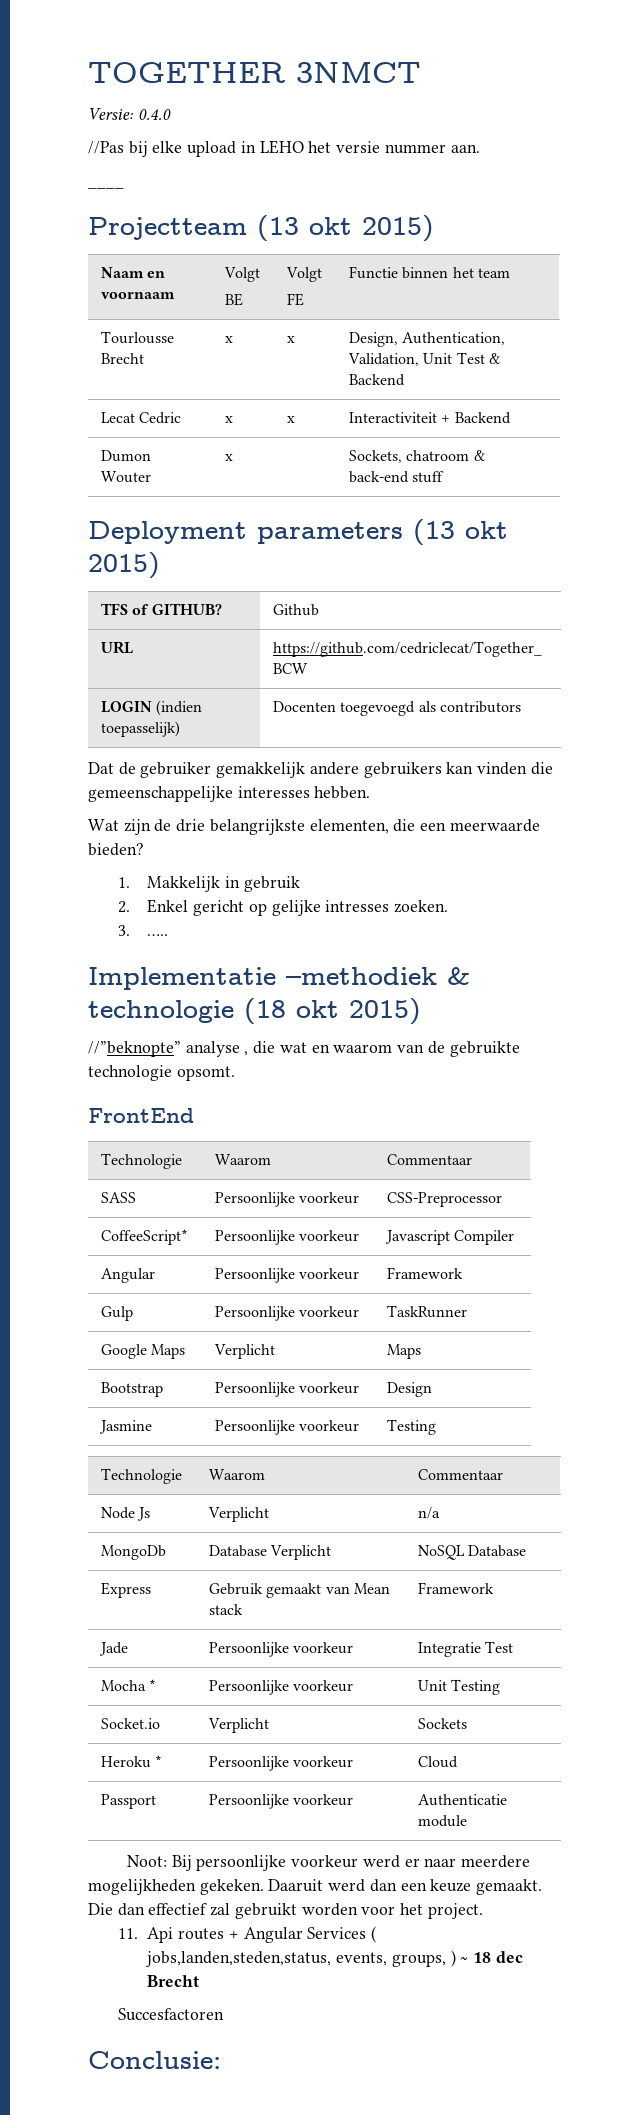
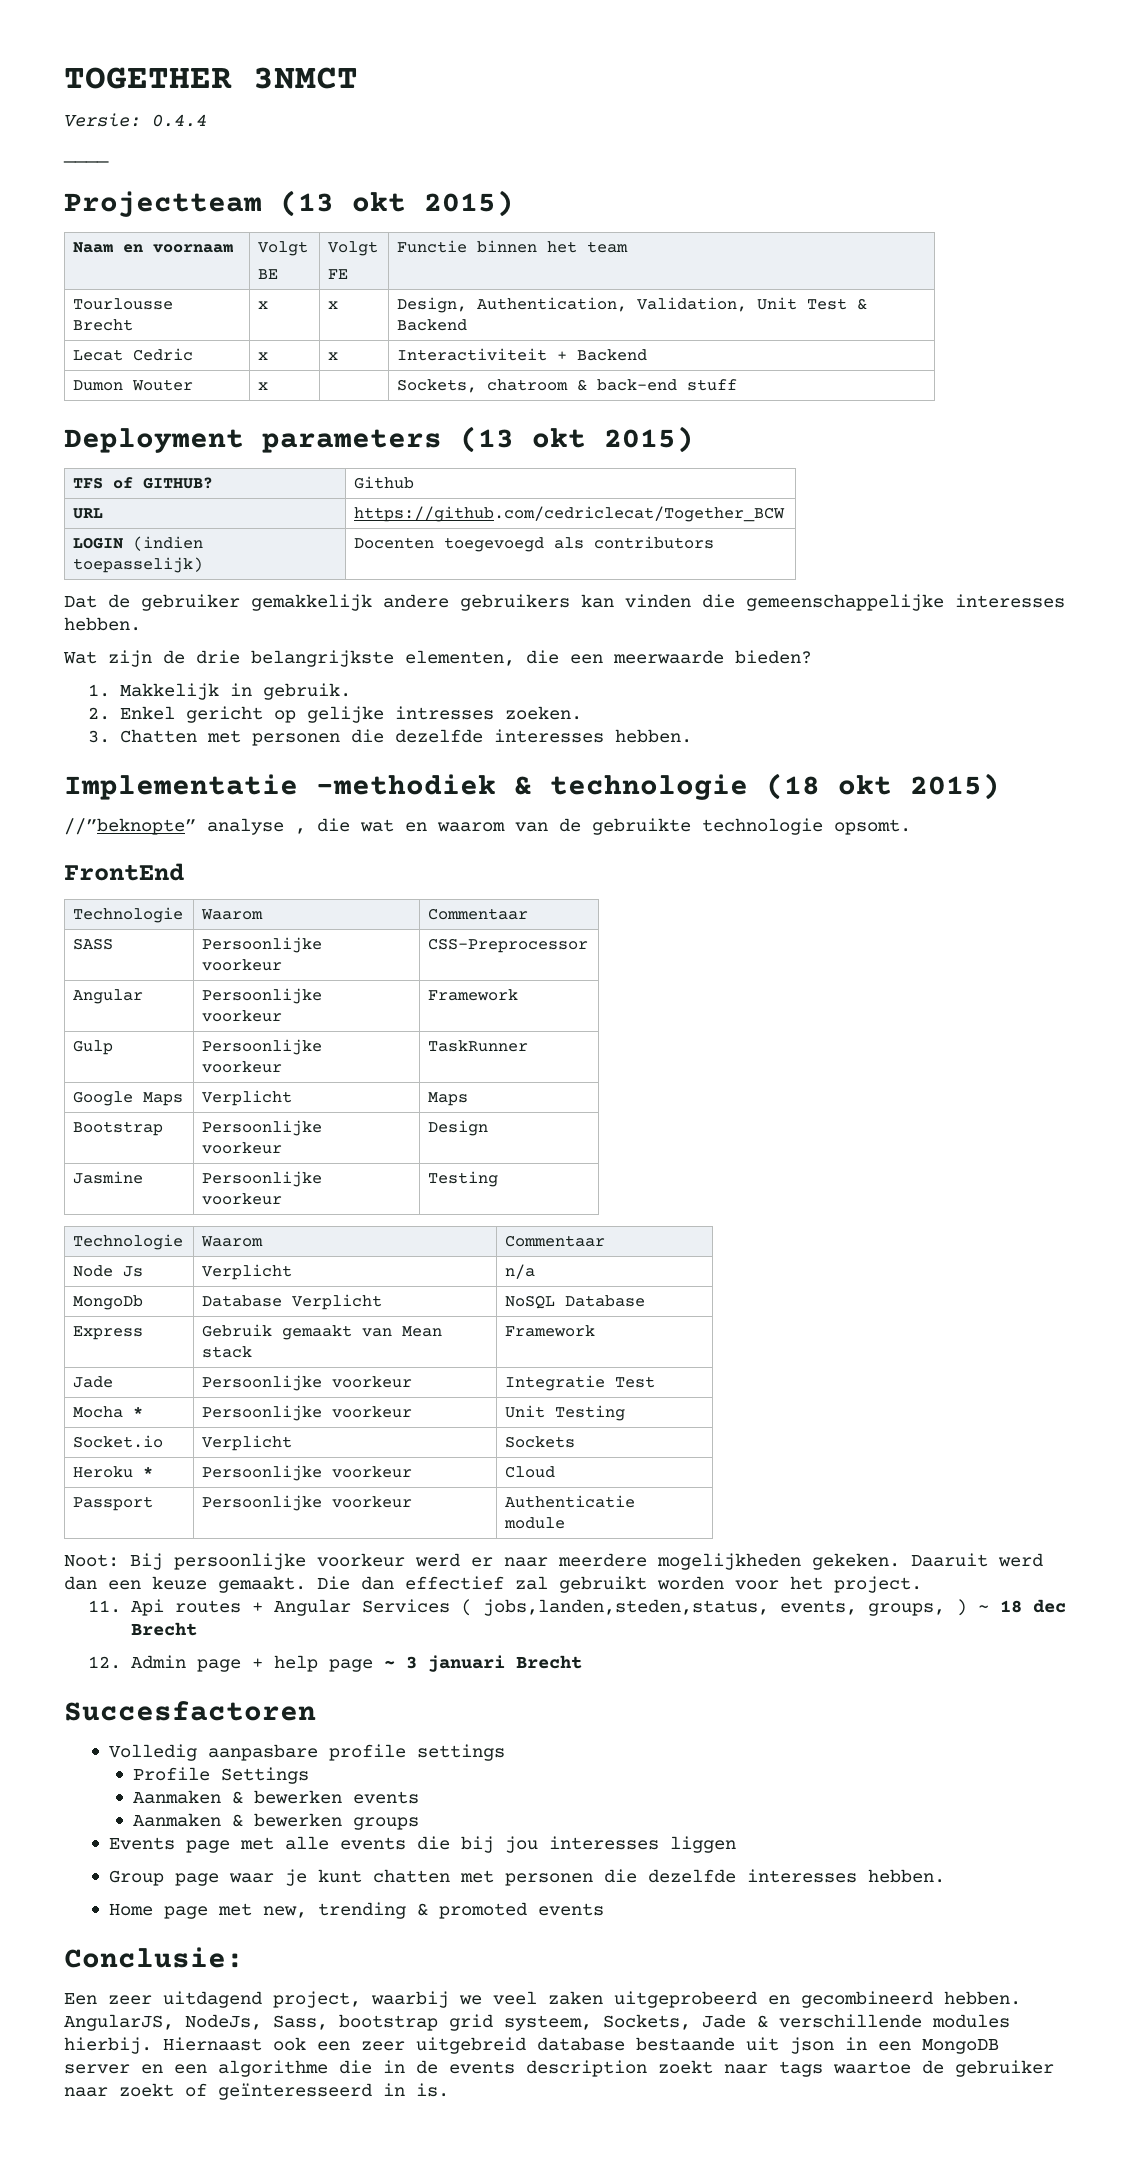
[137,109,171,120] [88,140,480,157] 0.4.0 // //Pas bij elke upload in LEHO het versie nummer aan. -> [152,114,207,127] 0.4.4
[243,876,300,892] gebruik -> [262,683,351,700] gebruik.
[147,934,169,936] ….. -> [119,729,692,746] Chatten met personen die dezelfde interesses hebben.
[101,1229,189,1245] [215,1230,360,1245] [385,1230,515,1245] // CoffeeScript* | Persoonlijke voorkeur | Javascript Compiler -> (589, 945) none
[117,2008,224,2021] [88,2051,221,2069] Succesfactoren // Conclusie: -> [88,1655,582,1672] [64,1701,316,1721] [108,1744,505,1761] [133,1767,310,1784] [133,1790,420,1804] [133,1813,420,1830] [108,1836,736,1853] [108,1869,945,1886] [108,1902,604,1919] [64,1947,244,1968] [64,1991,1021,2008] [64,2014,1010,2031] [64,2037,999,2054] [64,2060,1054,2077] [64,2083,449,2100] 12. Admin page + help page ~ 3 januari Brecht // Succesfactoren // Volledig aanpasbare profile settings // Profile Settings // Aanmaken & bewerken events // Aanmaken & bewerken groups // Events page met alle events die bij jou interesses liggen // Group page waar je kunt chatten met personen die dezelfde interesses hebben. // Home page met new, trending & promoted events // Conclusie: // Een zeer uitdagend project, waarbij we veel zaken uitgeprobeerd en gecombineerd hebben. AngularJS, NodeJs, Sass, bootstrap grid systeem, Sockets, Jade & verschillende modules hierbij. Hiernaast ook een zeer uitgebreid database bestaande uit json in een MongoDB server en een algorithme die in de events description zoekt naar tags waartoe de gebruiker naar zoekt of geïnteresseerd in is.

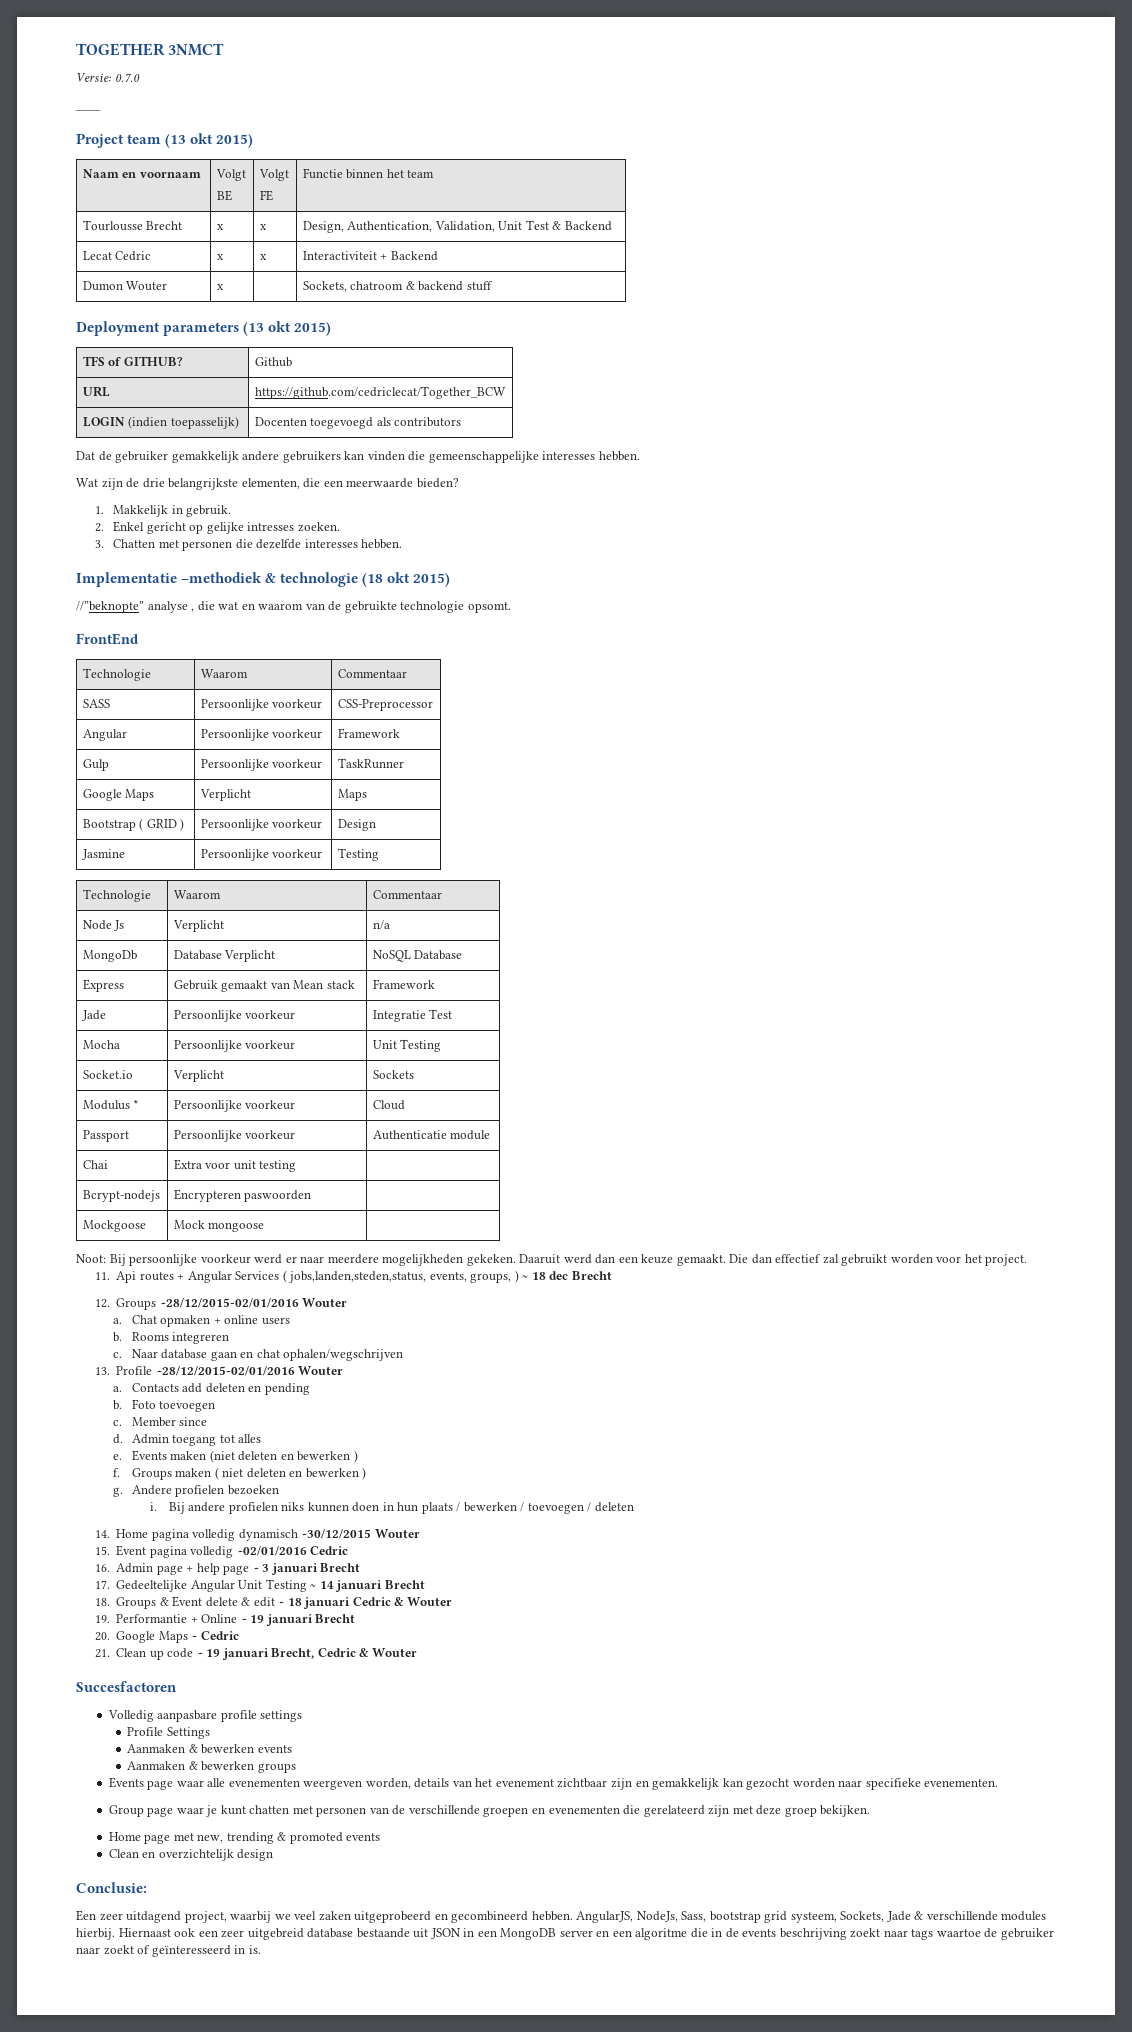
[152,114,207,127] 0.4.4 -> [114,74,140,83] 0.7.0
[64,191,262,217] Projectteam -> [76,133,162,148] Project team
[597,379,678,391] back-end -> [418,281,464,291] backend
(164, 1128) none -> [139,818,185,831] ( GRID )
[133,1406,144,1417] * -> (120, 1044) none
[73,1466,134,1478] Heroku -> [82,1100,130,1110] Modulus
(566, 1523) none -> [82,1160,108,1169] [173,1159,297,1172] [82,1190,160,1202] [173,1189,312,1202] [82,1220,146,1232] [173,1220,265,1232] // Chai | Extra voor unit testing | // Bcrypt-nodejs | Encrypteren paswoorden | // Mockgoose | Mock mongoose |
(122, 1662) none -> [116,1298,348,1310] [113,1315,290,1327] [113,1332,230,1344] [113,1349,404,1361] [94,1366,344,1376] [113,1383,310,1395] [113,1399,216,1412] [113,1417,208,1427] [113,1434,262,1446] [113,1450,358,1463] [113,1467,367,1480] [113,1485,279,1497] [150,1502,634,1514] [94,1529,420,1541] [94,1545,349,1558] [94,1564,110,1572] Groups ~28/12/2015-02/01/2016 Wouter // a. Chat opmaken + online users // b. Rooms integreren // c. Naar database gaan en chat ophalen/wegschrijven // 13. Profile ~28/12/2015-02/01/2016 Wouter // a. Contacts add deleten en pending // b. Foto toevoegen // c. Member since // d. Admin toegang tot alles // e. Events maken (niet deleten en bewerken ) // f. Groups maken ( niet deleten en bewerken ) // g. Andere profielen bezoeken // i. Bij andere profielen niks kunnen doen in hun plaats / bewerken / toevoegen / deleten // 14. Home pagina volledig dynamisch ~30/12/2015 Wouter // 15. Event pagina volledig ~02/01/2016 Cedric // 16.
(582, 1662) none -> [94,1579,425,1592] [94,1596,452,1609] [94,1614,356,1626] [94,1631,239,1643] [94,1648,417,1660] // 17. Gedeeltelijke Angular Unit Testing ~ 14 januari Brecht // 18. Groups & Event delete & edit ~ 18 januari Cedric & Wouter // 19. Performantie + Online ~ 19 januari Brecht // 20. Google Maps ~ Cedric // 21. Clean up code ~ 19 januari Brecht, Cedric & Wouter
[239,1836,736,1853] met alle events die bij jou interesses liggen -> [176,1778,999,1790] waar alle evenementen weergeven worden, details van het evenement zichtbaar zijn en gemakkelijk kan gezocht worden naar specifieke evenementen.
[603,1869,945,1883] die dezelfde interesses hebben. -> [369,1805,871,1817] van de verschillende groepen en evenementen die gerelateerd zijn met deze groep bekijken.
(604, 1909) none -> [108,1849,274,1861] // Clean en overzichtelijk design
[790,2037,834,2054] json -> [430,1928,461,1939] JSON
[218,2060,328,2077] algorithme -> [635,1928,688,1940] algoritme
[526,2060,647,2077] description -> [779,1928,847,1940] beschrijving

